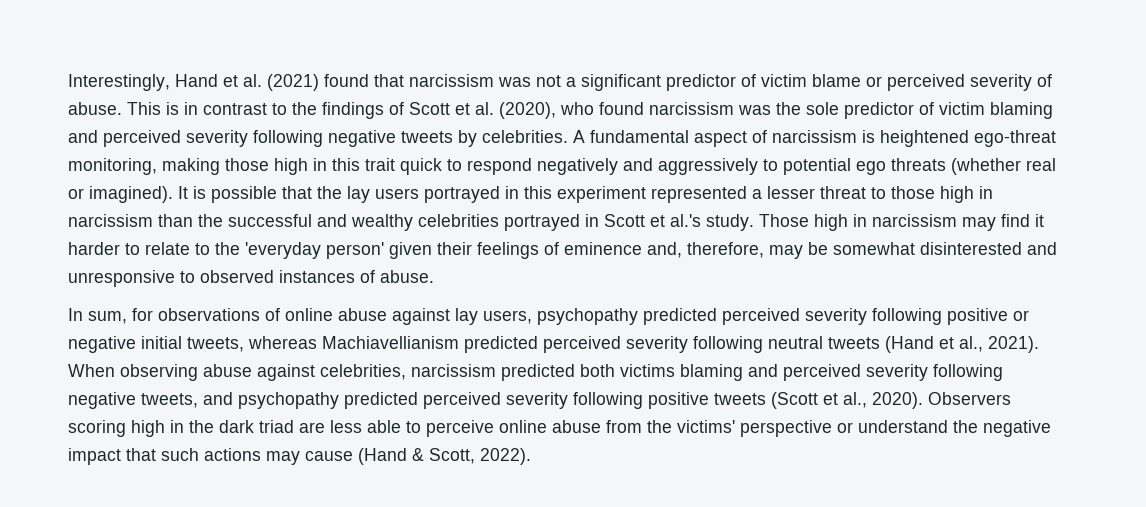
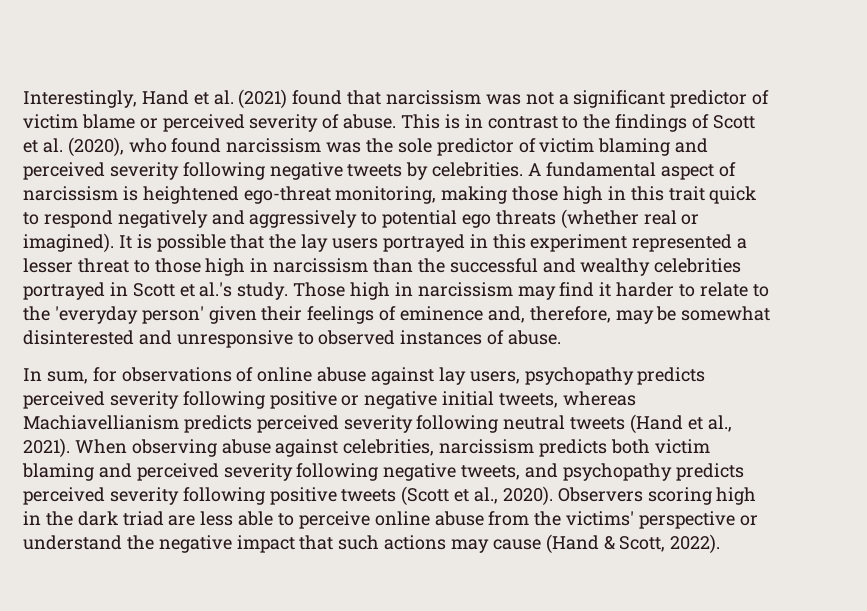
[643,308,717,325] predicted -> [637,367,706,385] predicts
[464,336,538,353] predicted -> [183,415,252,433] predicts
[501,364,675,381] predicted both victims -> [539,439,710,457] predicts both victim
[344,392,418,409] predicted -> [675,463,744,481] predicts

